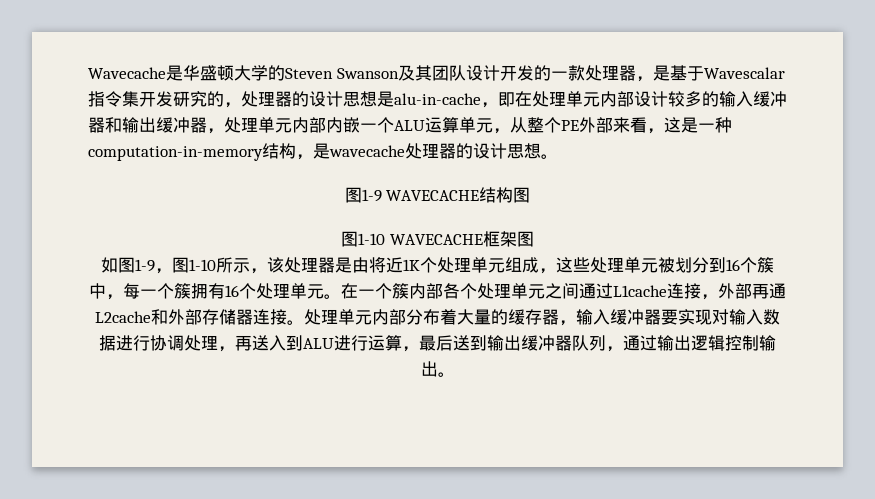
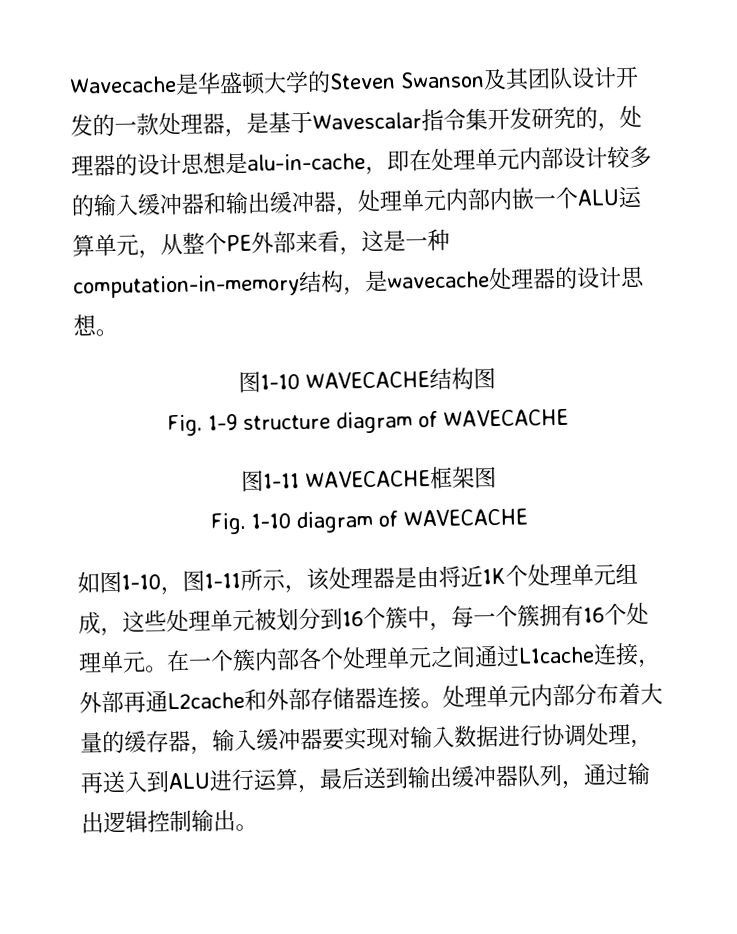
[361,189,382,202] 1-9 -> [259,374,300,390] 1-10
[341,231,386,247] // 图1-10 -> [167,408,570,437] [241,469,301,492] // Fig. 1-9 structure diagram of WAVECACHE // 图1-11
[101,257,216,274] 如图1-9，图1-10 -> [209,508,529,535] [77,569,241,596] Fig. 1-10 diagram of WAVECACHE // 如图1-10，图1-11

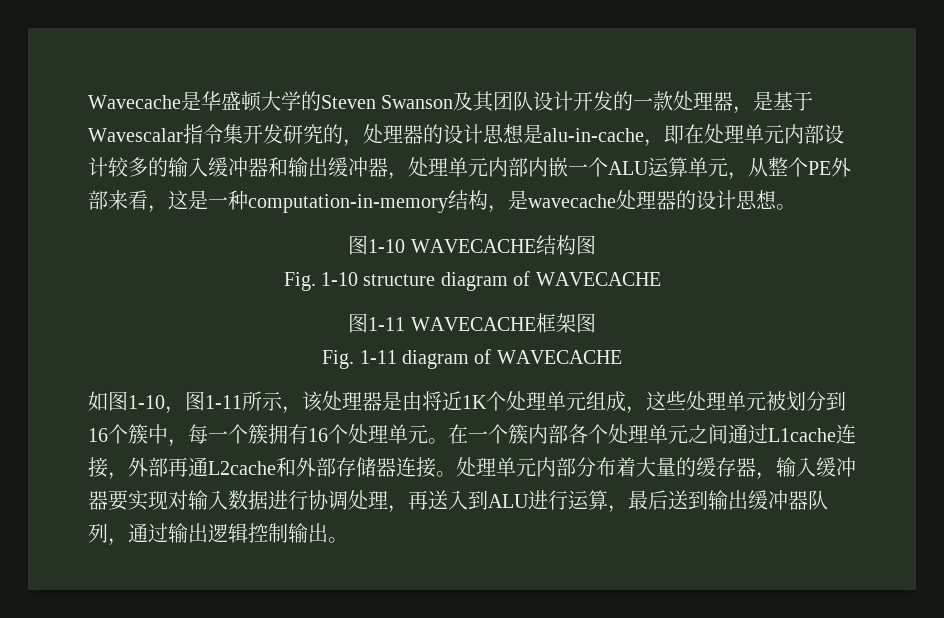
[208,414,239,431] 1-9 -> [320,272,358,286] 1-10
[250,513,291,529] 1-10 -> [359,350,397,364] 1-11

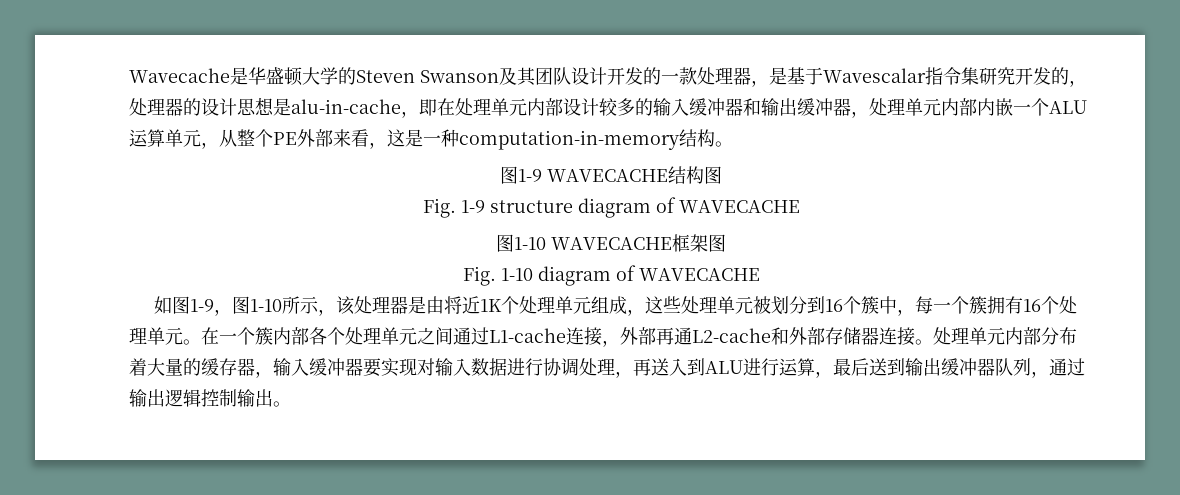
[243,124,323,144] 开发研究 -> [979,67,1051,85] 研究开发
[488,190,777,213] ，是wavecache处理器的设计思想 -> (715, 138) none
[368,239,406,253] 1-10 -> [518,169,542,182] 1-9
[320,272,358,286] 1-10 -> [460,200,485,213] 1-9
[368,317,406,331] 1-11 -> [514,237,546,250] 1-10
[359,350,397,364] 1-11 -> [500,268,533,281] 1-10
[128,391,242,414] 1-10，图1-11 -> [190,296,283,316] 1-9，图1-10
[768,428,836,442] L1cache -> [489,328,566,343] L1-cache
[208,461,276,475] L2cache -> [692,328,771,343] L2-cache

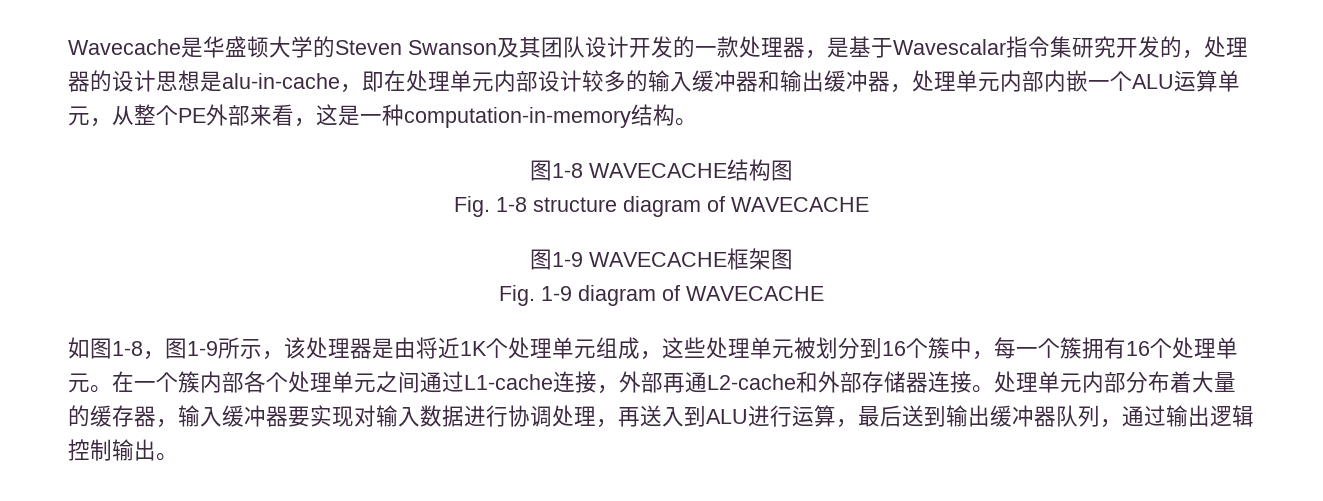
[518,169,542,182] 1-9 -> [552,163,583,178] 1-8
[460,200,485,213] 1-9 -> [496,197,527,212] 1-8
[514,237,546,250] 1-10 -> [552,252,583,267] 1-9
[500,268,533,281] 1-10 -> [541,286,572,301] 1-9
[190,296,283,316] 1-9，图1-10 -> [112,338,218,360] 1-8，图1-9

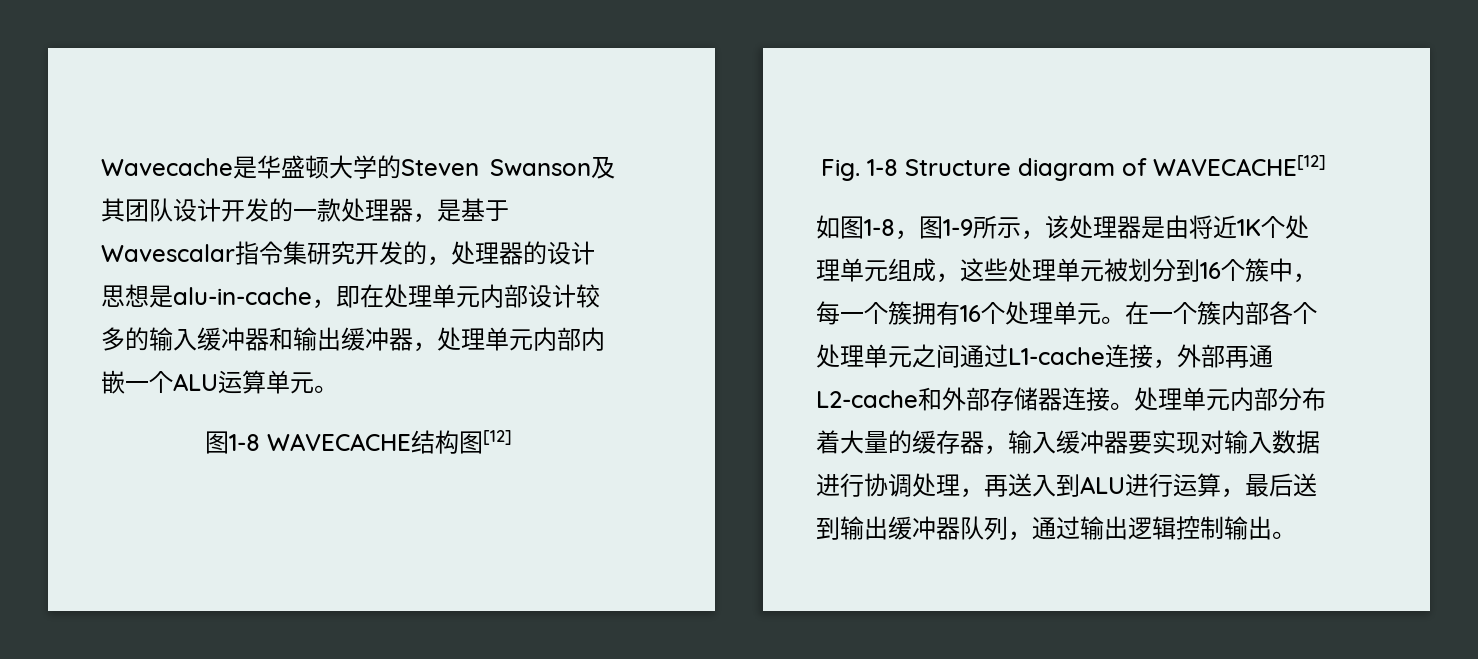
[90,104,675,128] ，从整个PE外部来看，这是一种computation-in-memory结构 -> (314, 383) none
(793, 170) none -> [482,430,512,445] [12]
[533,196,869,217] [530,248,793,270] [499,285,824,306] structure diagram of WAVECACHE // 图1-9 WAVECACHE框架图 // Fig. 1-9 diagram of WAVECACHE -> [904,155,1326,181] Structure diagram of WAVECACHE[12]

